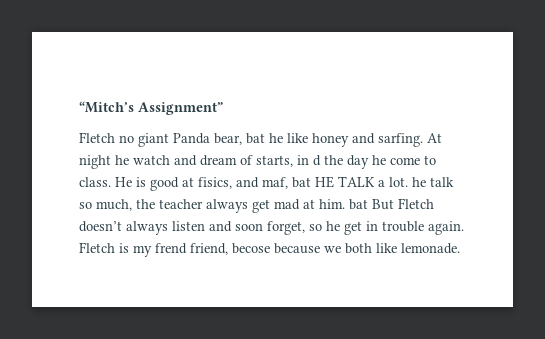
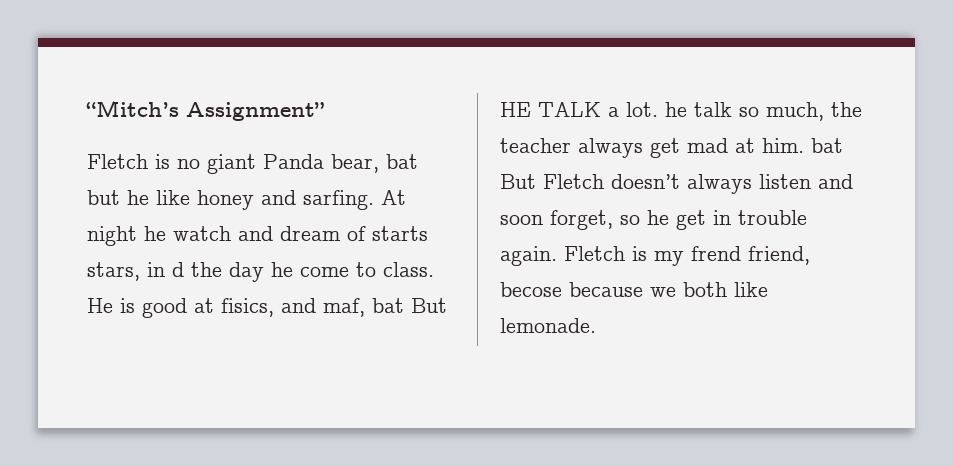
(115, 137) none -> [155,154,170,169] is
(265, 138) none -> [87,190,120,205] but
[256,155,293,167] starts, -> [372,226,428,241] [87,262,140,281] starts stars,
(311, 182) none -> [411,298,447,313] But

